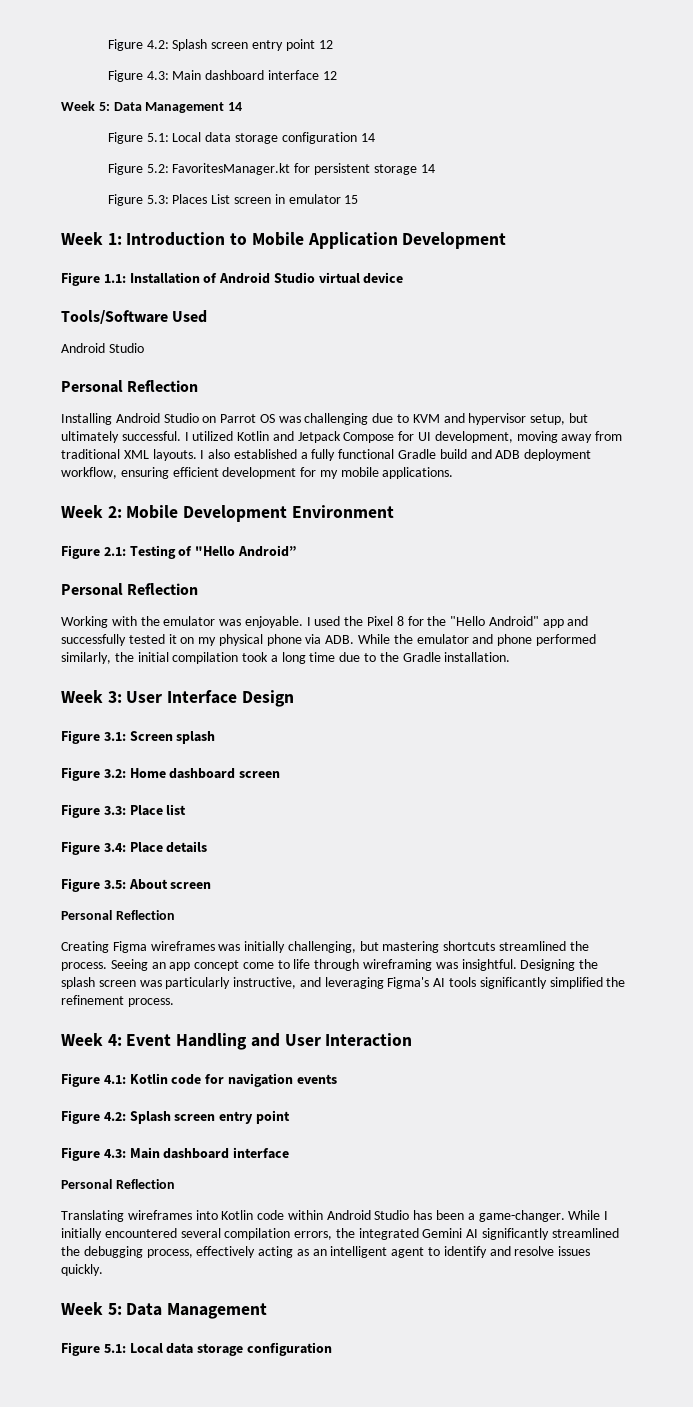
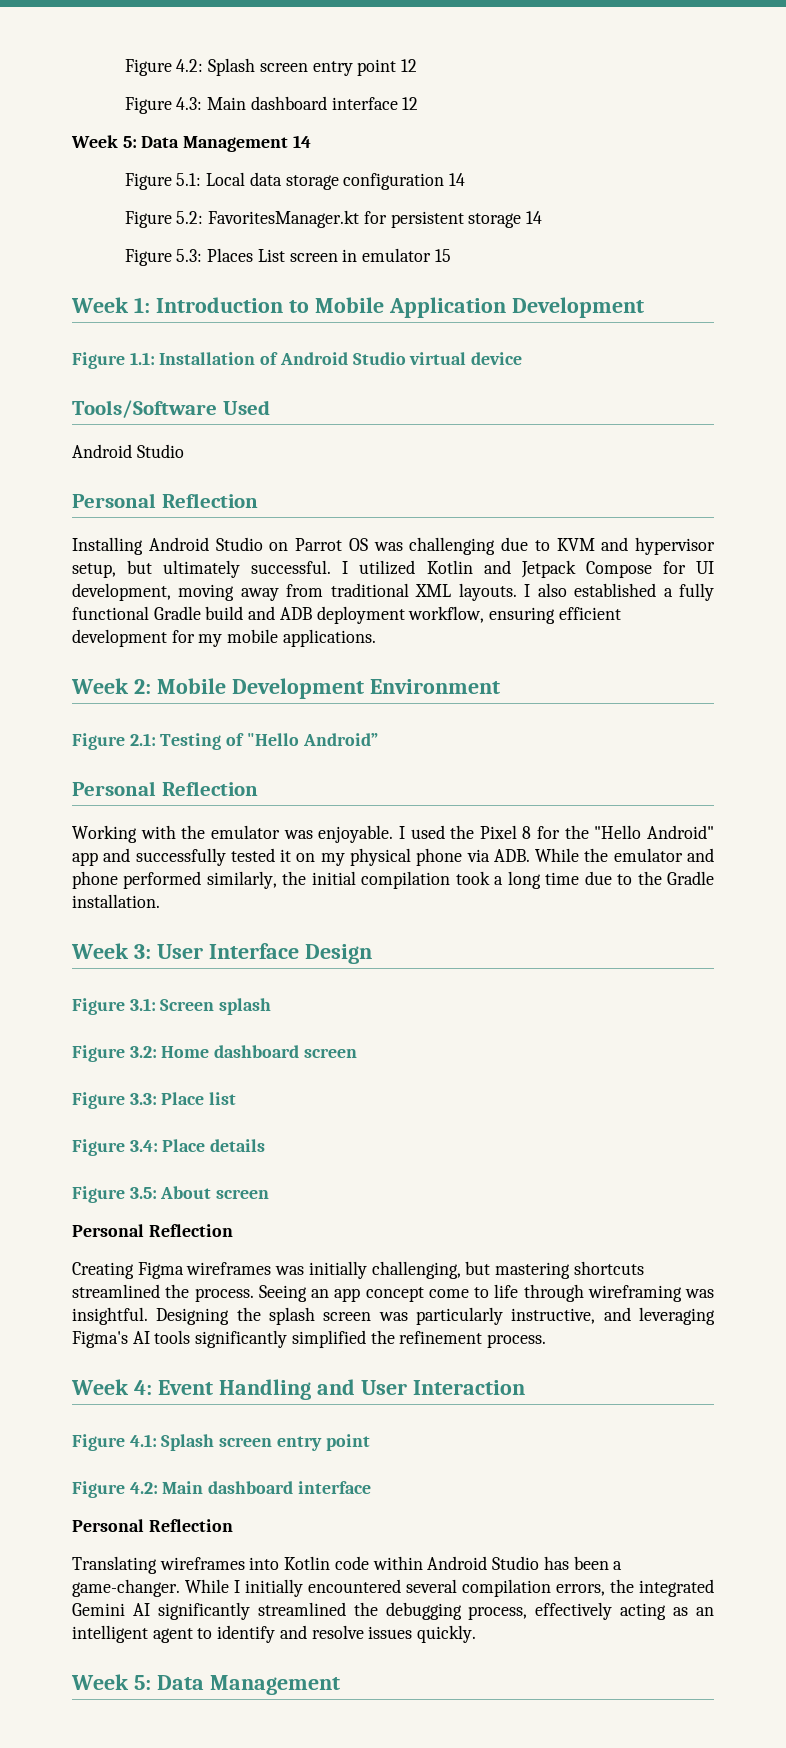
[129,1073,337,1087] [61,1110,126,1124] Kotlin code for navigation events // Figure 4.2: -> (157, 1440) none
[103,1149,126,1158] 4.3: -> [129,1482,158,1494] 4.2:
[61,1342,332,1356] // Figure 5.1: Local data storage configuration -> (340, 1685) none

